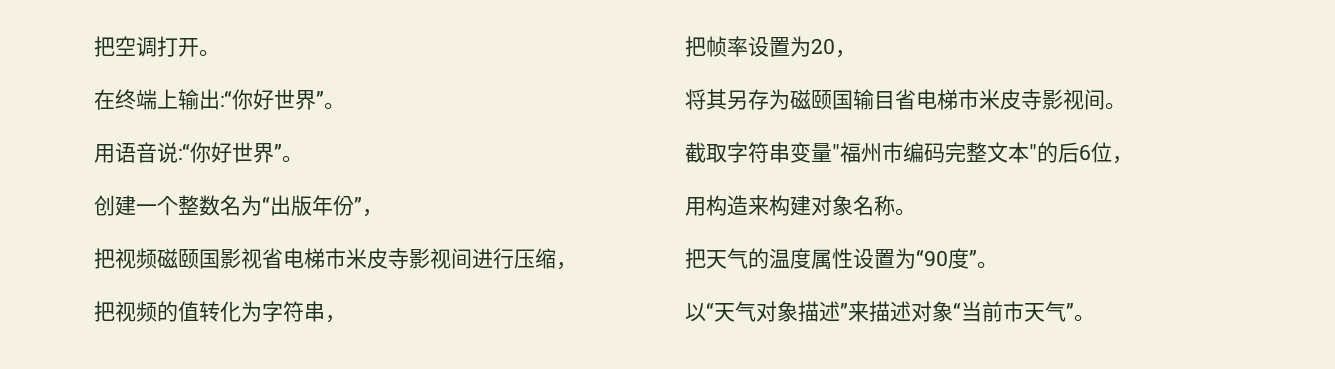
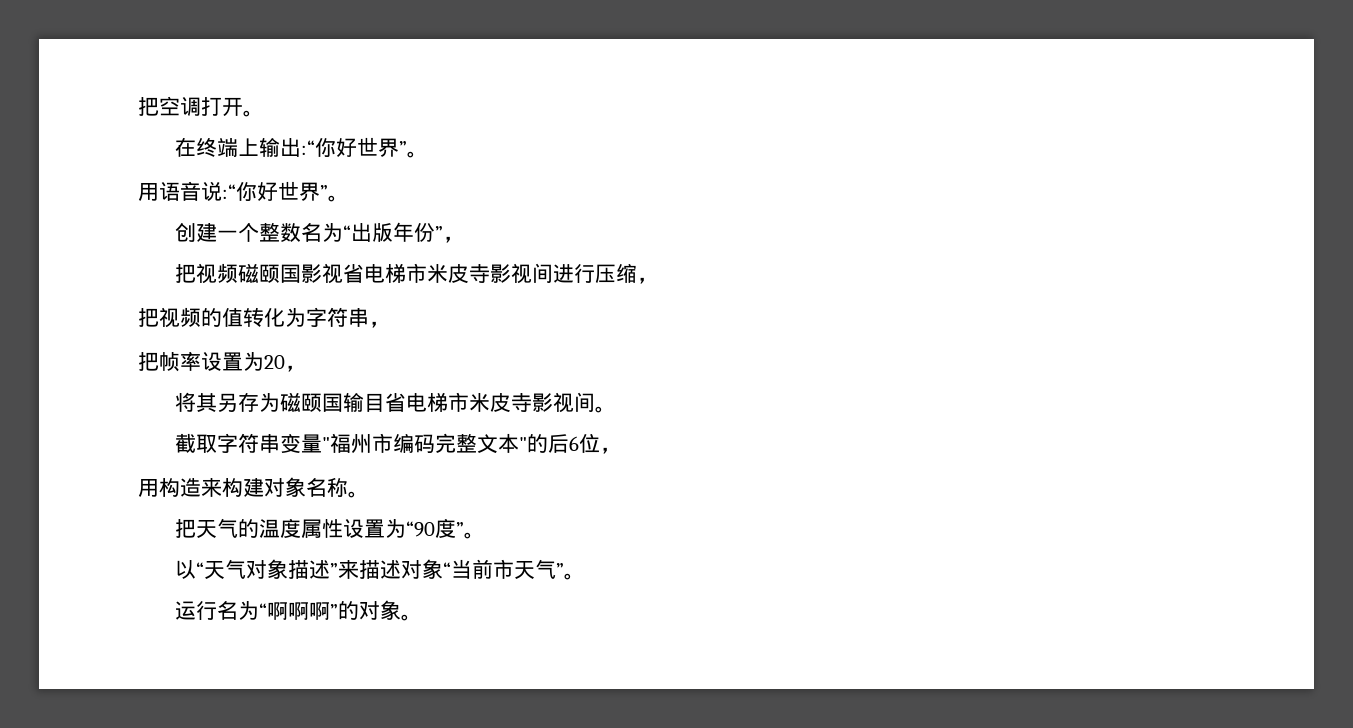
(1095, 318) none -> [175,600,423,621] // 运行名为“啊啊啊”的对象。

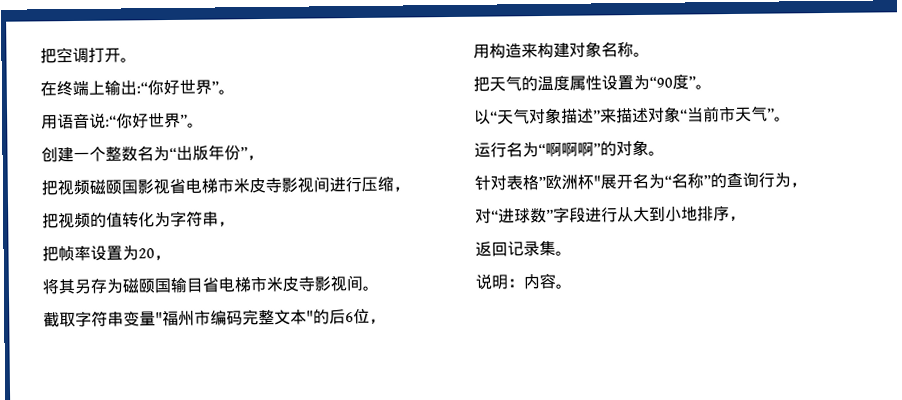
(423, 617) none -> [474,171,807,191] [475,206,746,224] [475,240,572,257] [475,272,572,290] // 针对表格”欧洲杯"展开名为“名称”的查询行为， // 对“进球数”字段进行从大到小地排序， // 返回记录集。 // 说明：内容。

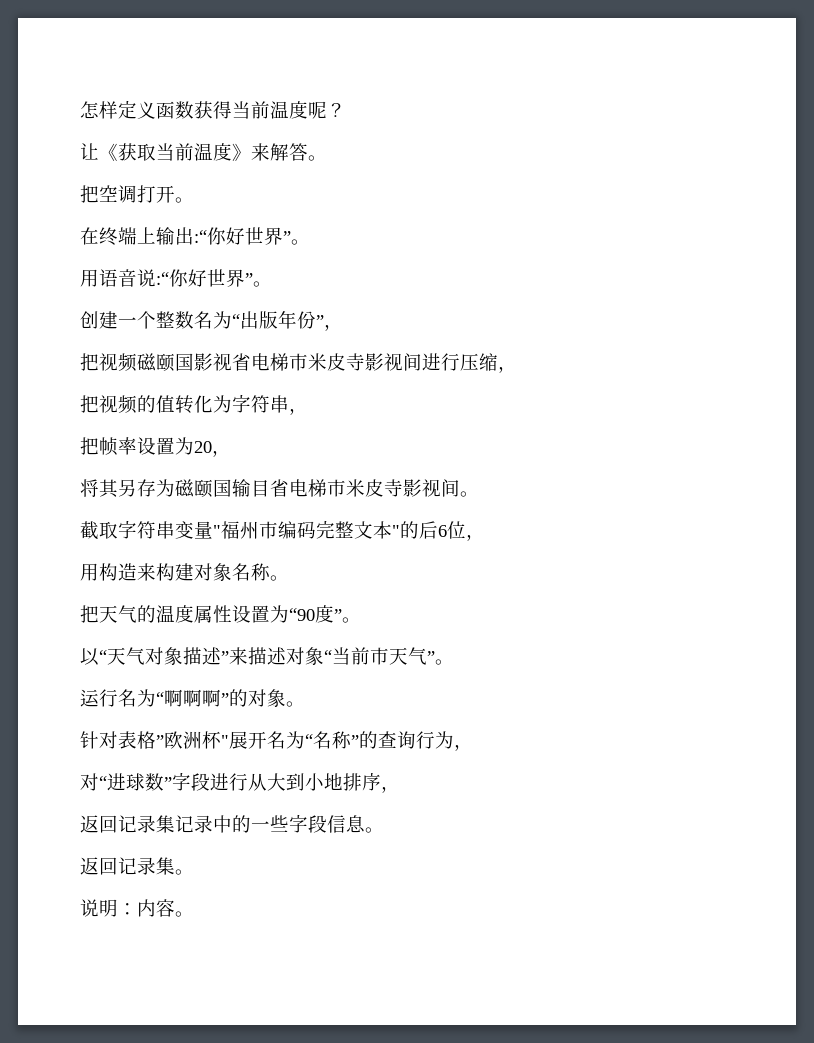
(40, 56) none -> [80,100,346,119] [80,143,327,161] 怎样定义函数获得当前温度呢？ // 让《获取当前温度》来解答。 //
(746, 218) none -> [80,814,384,833] // 返回记录集记录中的一些字段信息。

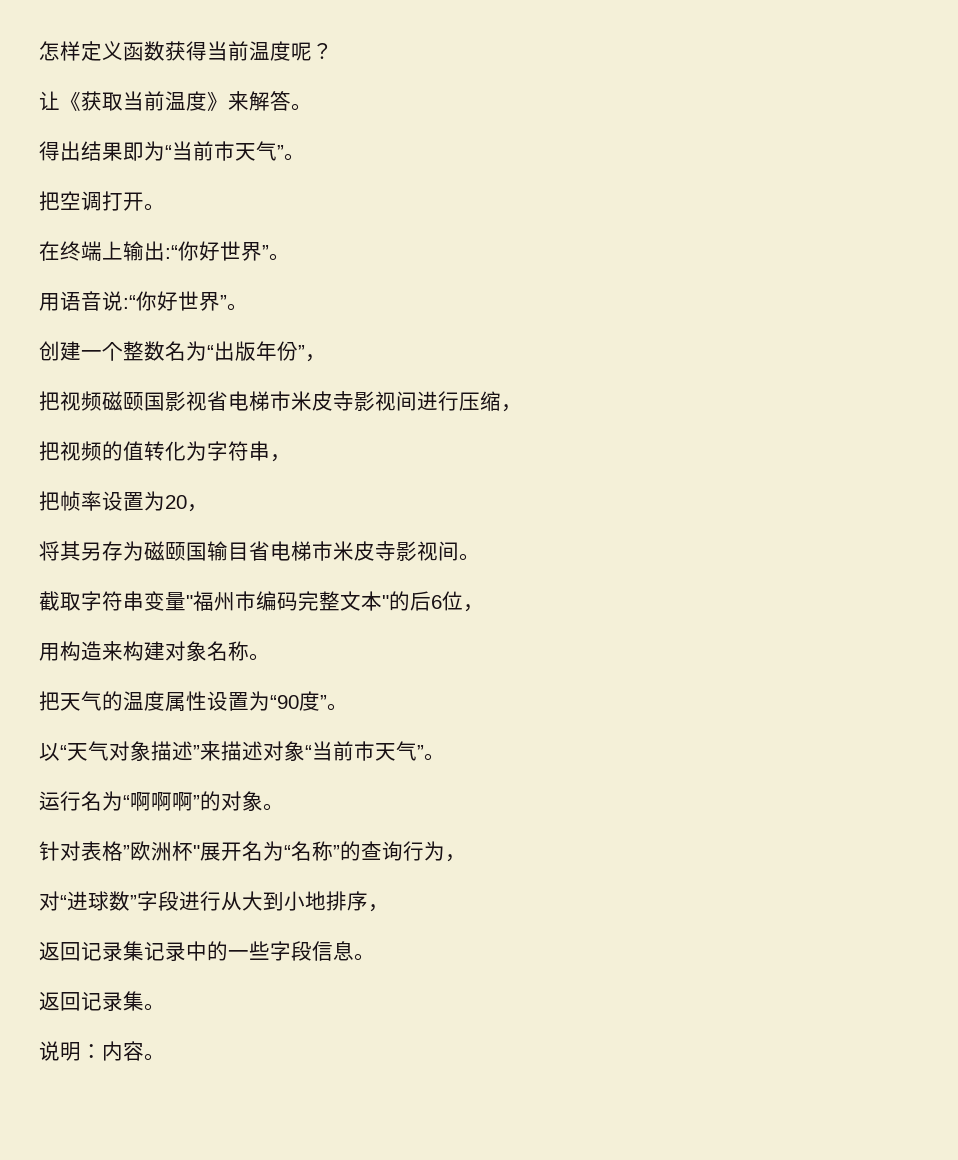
(327, 158) none -> [39,141,305,161] // 得出结果即为“当前市天气”。

